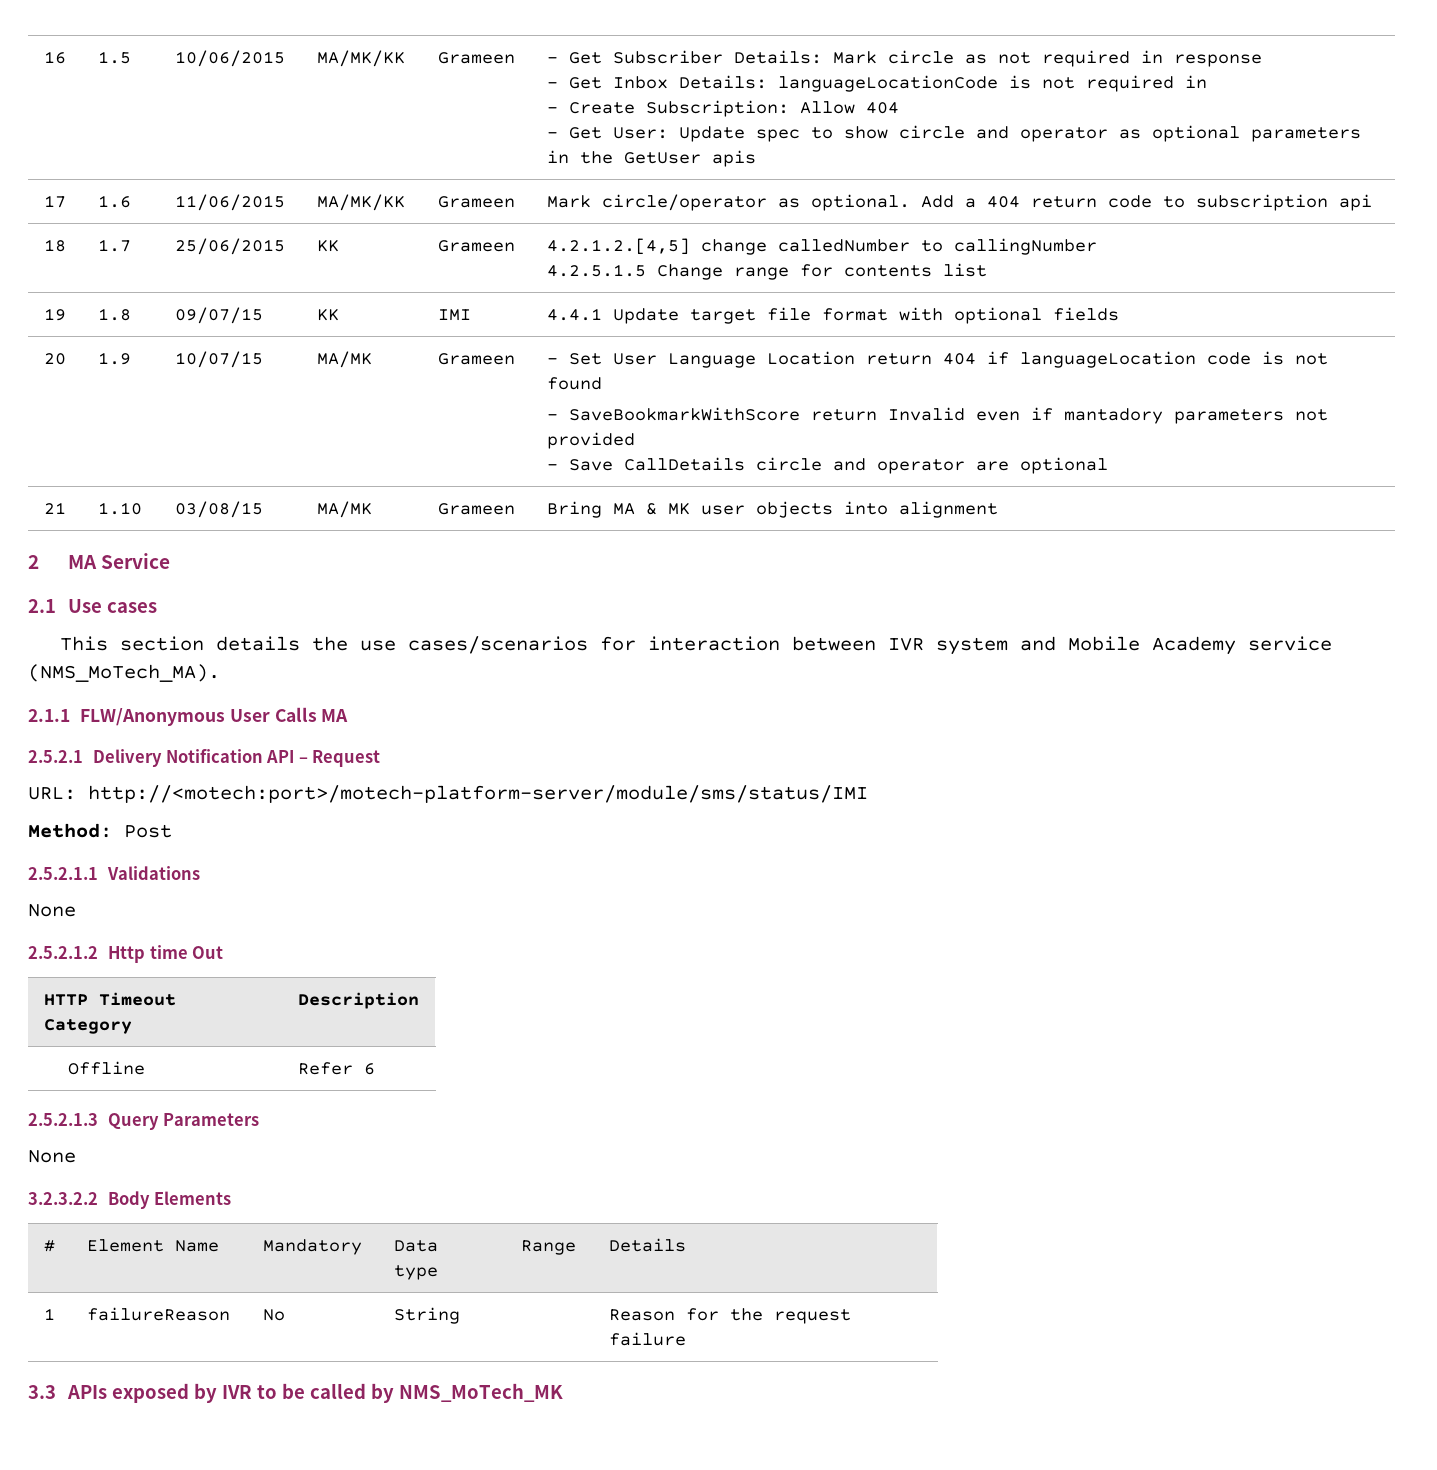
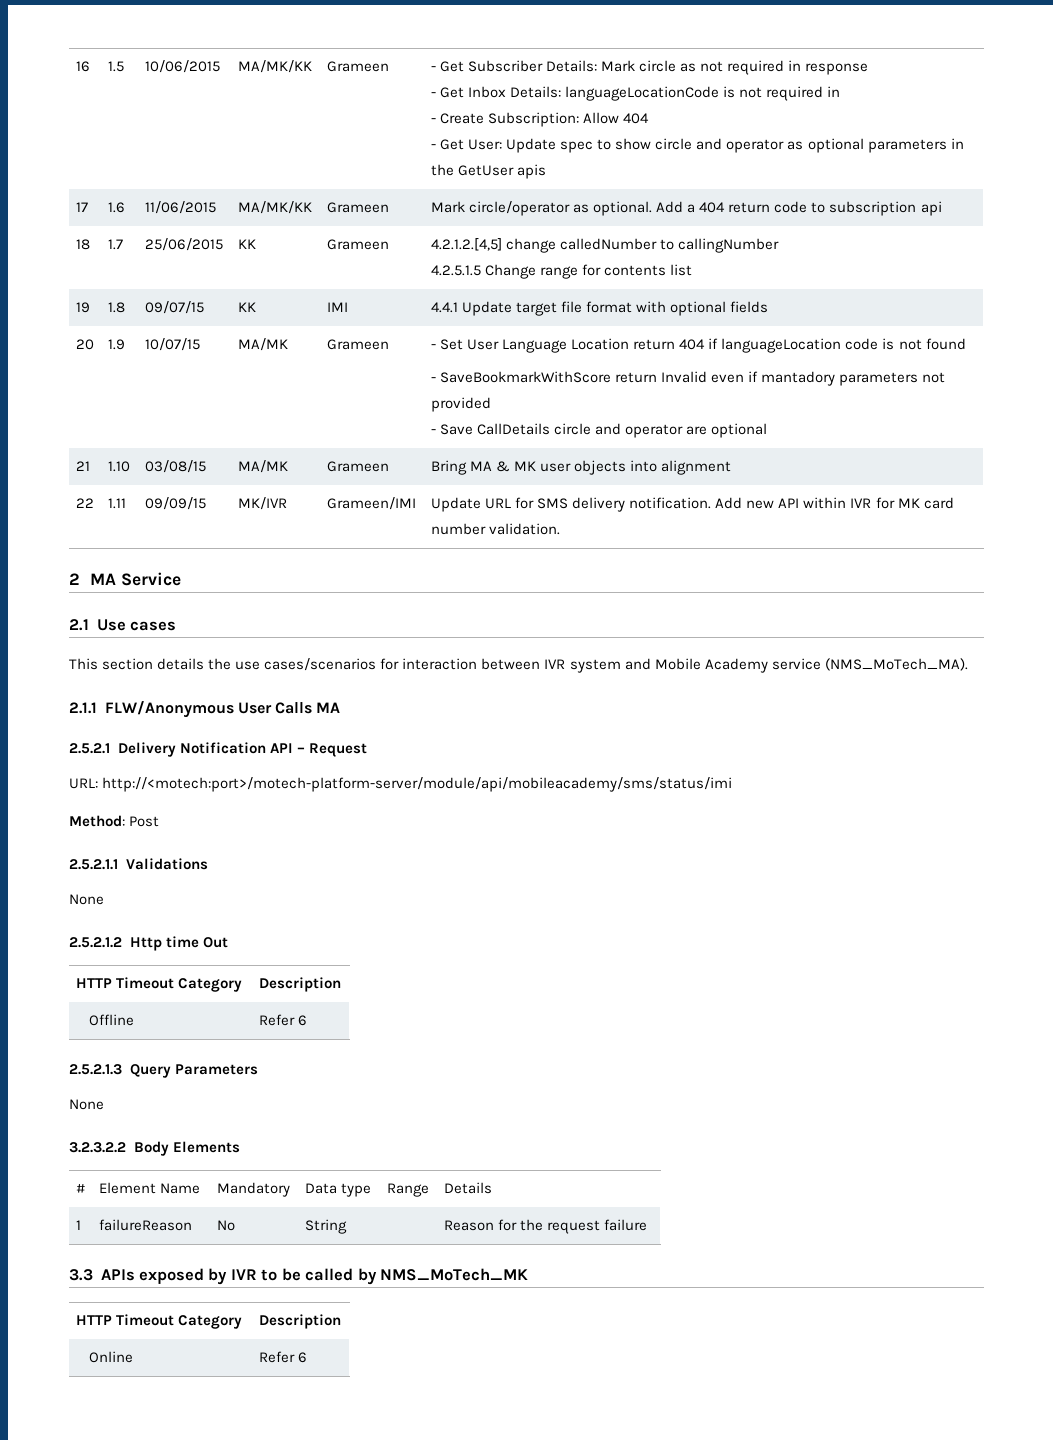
(998, 509) none -> [75,498,94,508] [107,498,126,509] [144,497,206,510] [237,497,287,510] [326,497,416,510] [430,497,954,512] [430,523,561,535] // 22 | 1.11 | 09/09/15 | MK/IVR | Grameen/IMI | Update URL for SMS delivery notification. Add new API within IVR for MK card number validation.
[88,785,868,803] http://<motech:port>/motech-platform-server/module/sms/status/IMI -> [102,777,733,792] http://<motech:port>/motech-platform-server/module/api/mobileacademy/sms/status/imi
(563, 1392) none -> [75,1314,243,1329] [258,1314,341,1329] [88,1351,133,1363] [258,1351,308,1363] // HTTP Timeout Category | Description // Online | Refer 6

